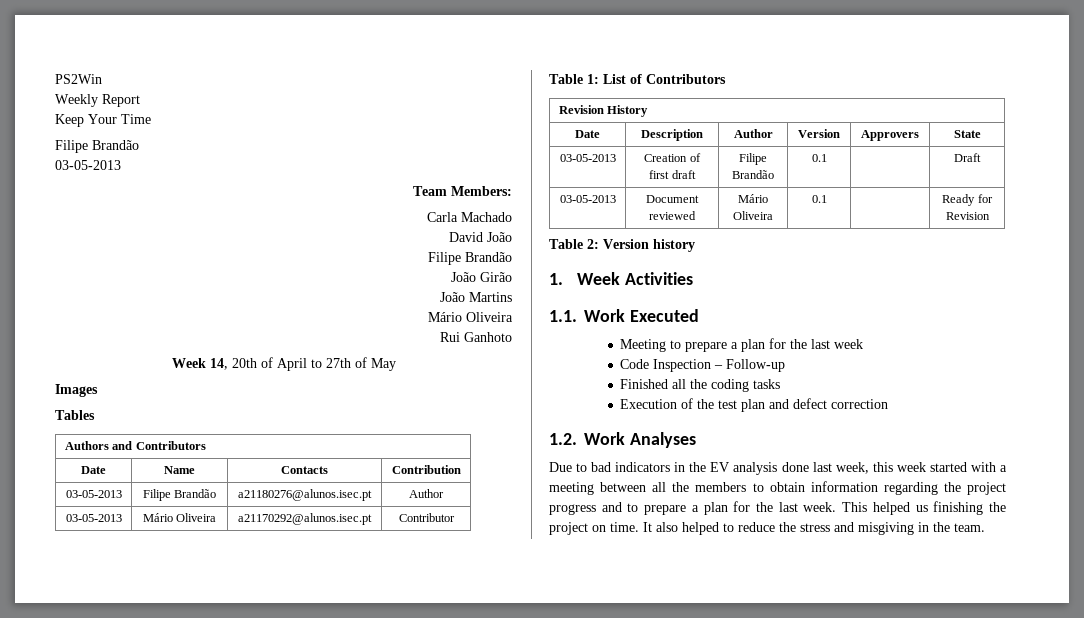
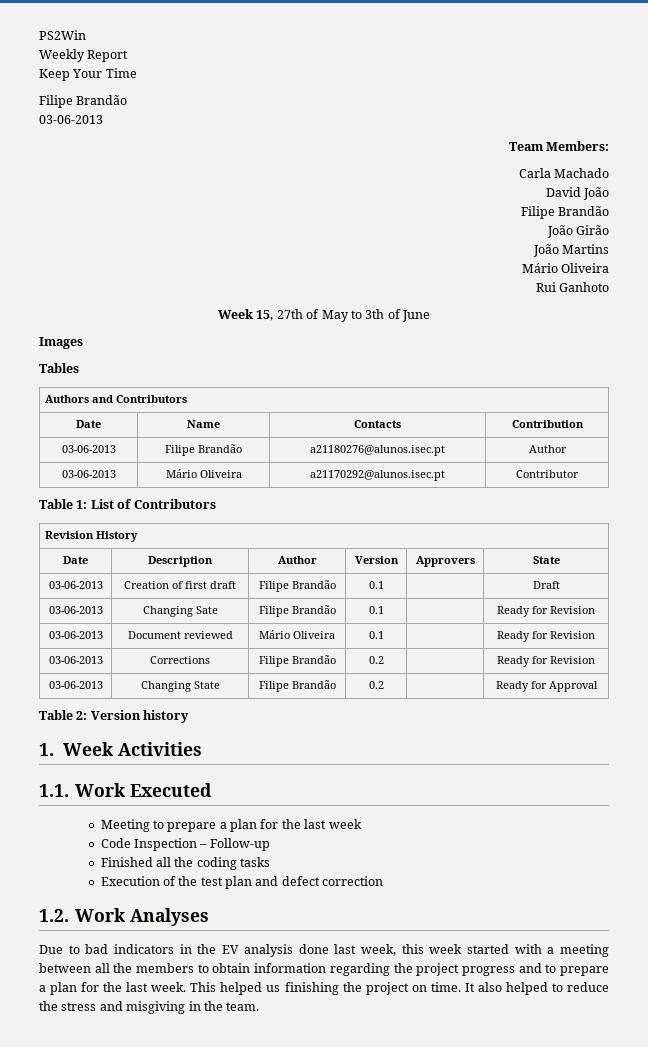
[55,160,121,170] 03-05-2013 -> [39,115,103,124] 03-06-2013
[209,357,322,371] 14, 20th of April to -> [256,310,274,321] 15,
(396, 364) none -> [350,309,430,322] to 3th of June
[65,490,122,498] 03-05-2013 -> [61,445,116,453] 03-06-2013
[65,514,122,522] 03-05-2013 -> [61,470,116,478] 03-06-2013
[559,154,616,162] 03-05-2013 -> [48,581,103,589] 03-06-2013
[559,195,616,203] 03-05-2013 -> [48,606,103,614] [142,606,218,617] [258,605,336,617] [368,606,384,614] [497,606,595,617] [48,631,103,639] 03-06-2013 | Changing Sate | Filipe Brandão | 0.1 | | Ready for Revision // 03-06-2013
(990, 216) none -> [48,656,103,664] [150,656,210,664] [258,655,336,667] [368,656,384,664] [497,656,595,667] [48,681,103,689] [140,681,220,692] [258,680,336,692] [368,681,384,689] [495,681,598,692] // 03-06-2013 | Corrections | Filipe Brandão | 0.2 | | Ready for Revision // 03-06-2013 | Changing State | Filipe Brandão | 0.2 | | Ready for Approval

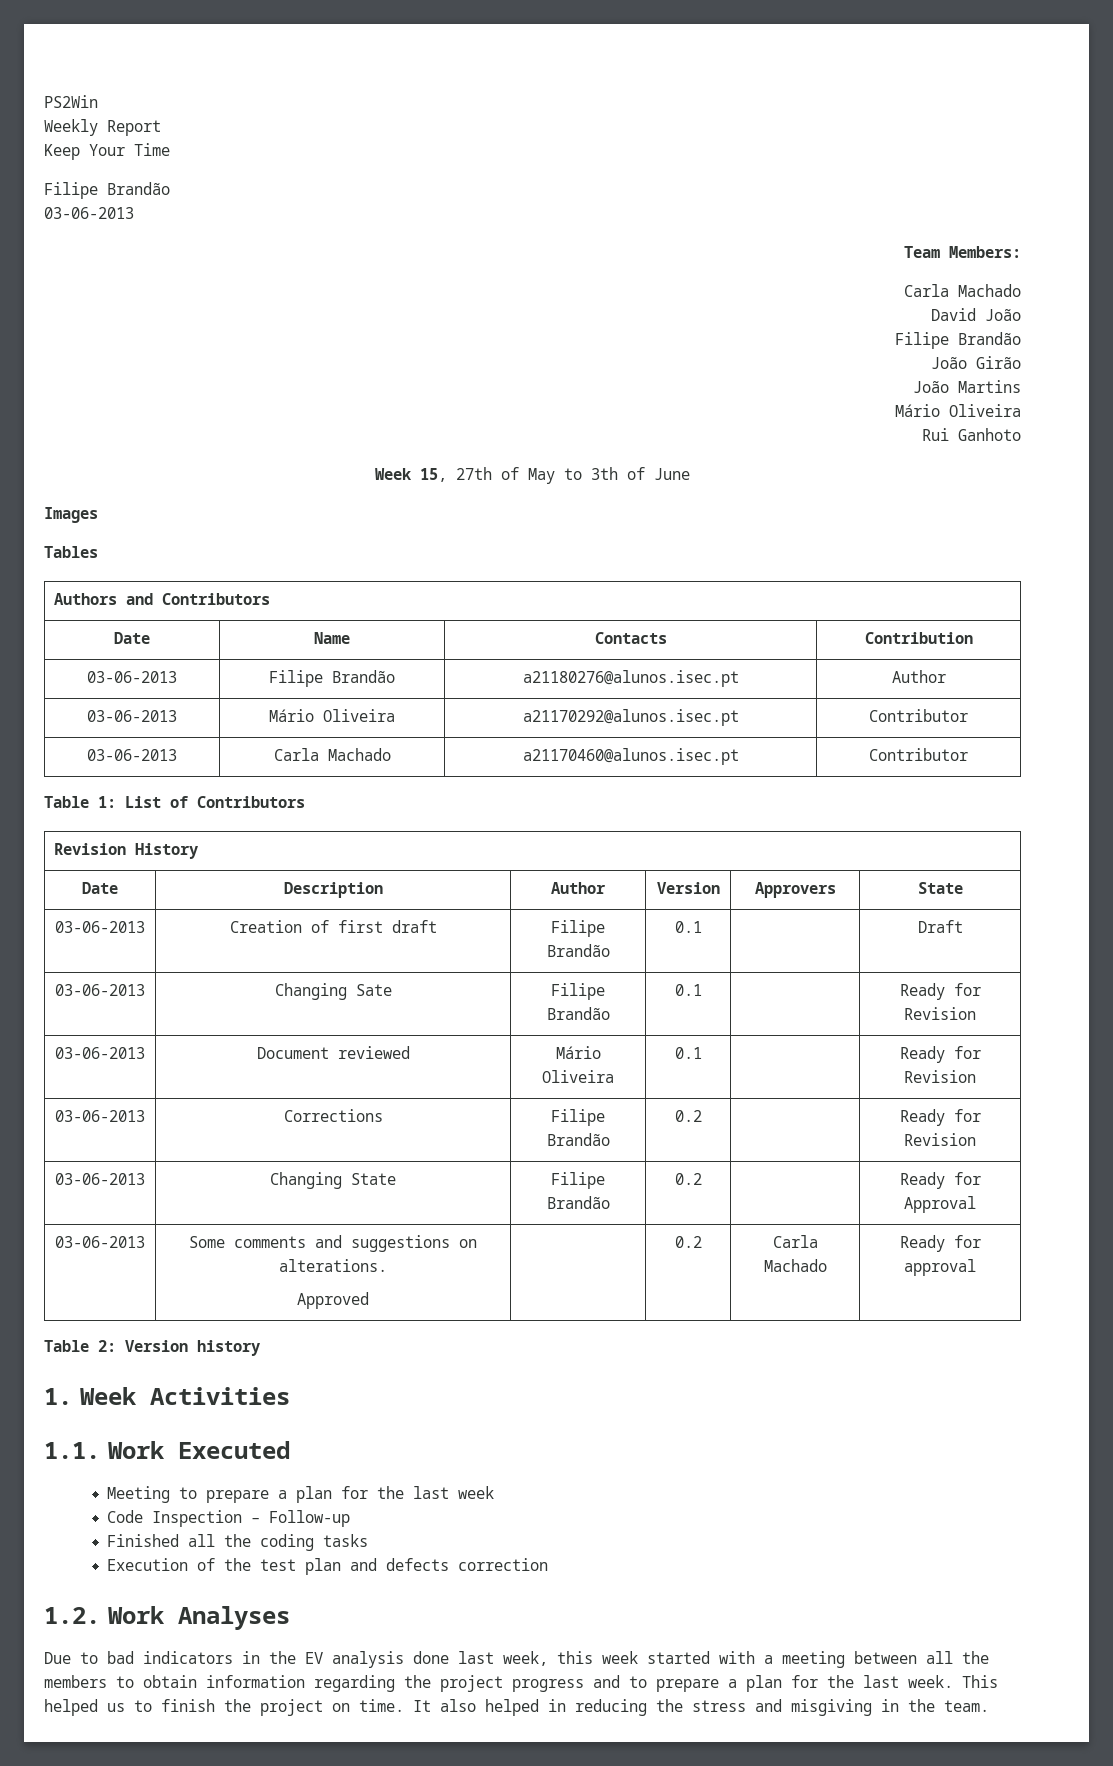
(579, 474) none -> [87,749,177,761] [273,748,391,761] [522,748,739,765] [869,748,968,761] // 03-06-2013 | Carla Machado | a21170460@alunos.isec.pt | Contributor
(598, 686) none -> [55,1236,145,1248] [189,1235,478,1252] [279,1259,387,1272] [297,1292,369,1309] [674,1236,702,1248] [772,1235,818,1248] [763,1259,827,1272] [899,1235,981,1252] [904,1259,976,1276] // 03-06-2013 | Some comments and suggestions on alterations. // Approved | | 0.2 | Carla Machado | Ready for approval
[281,876,320,886] defect -> [385,1558,449,1571] defects
[284,982,339,995] finishing -> [134,1699,215,1712] to finish
[551,982,609,992] to reduce -> [548,1699,647,1716] in reducing

